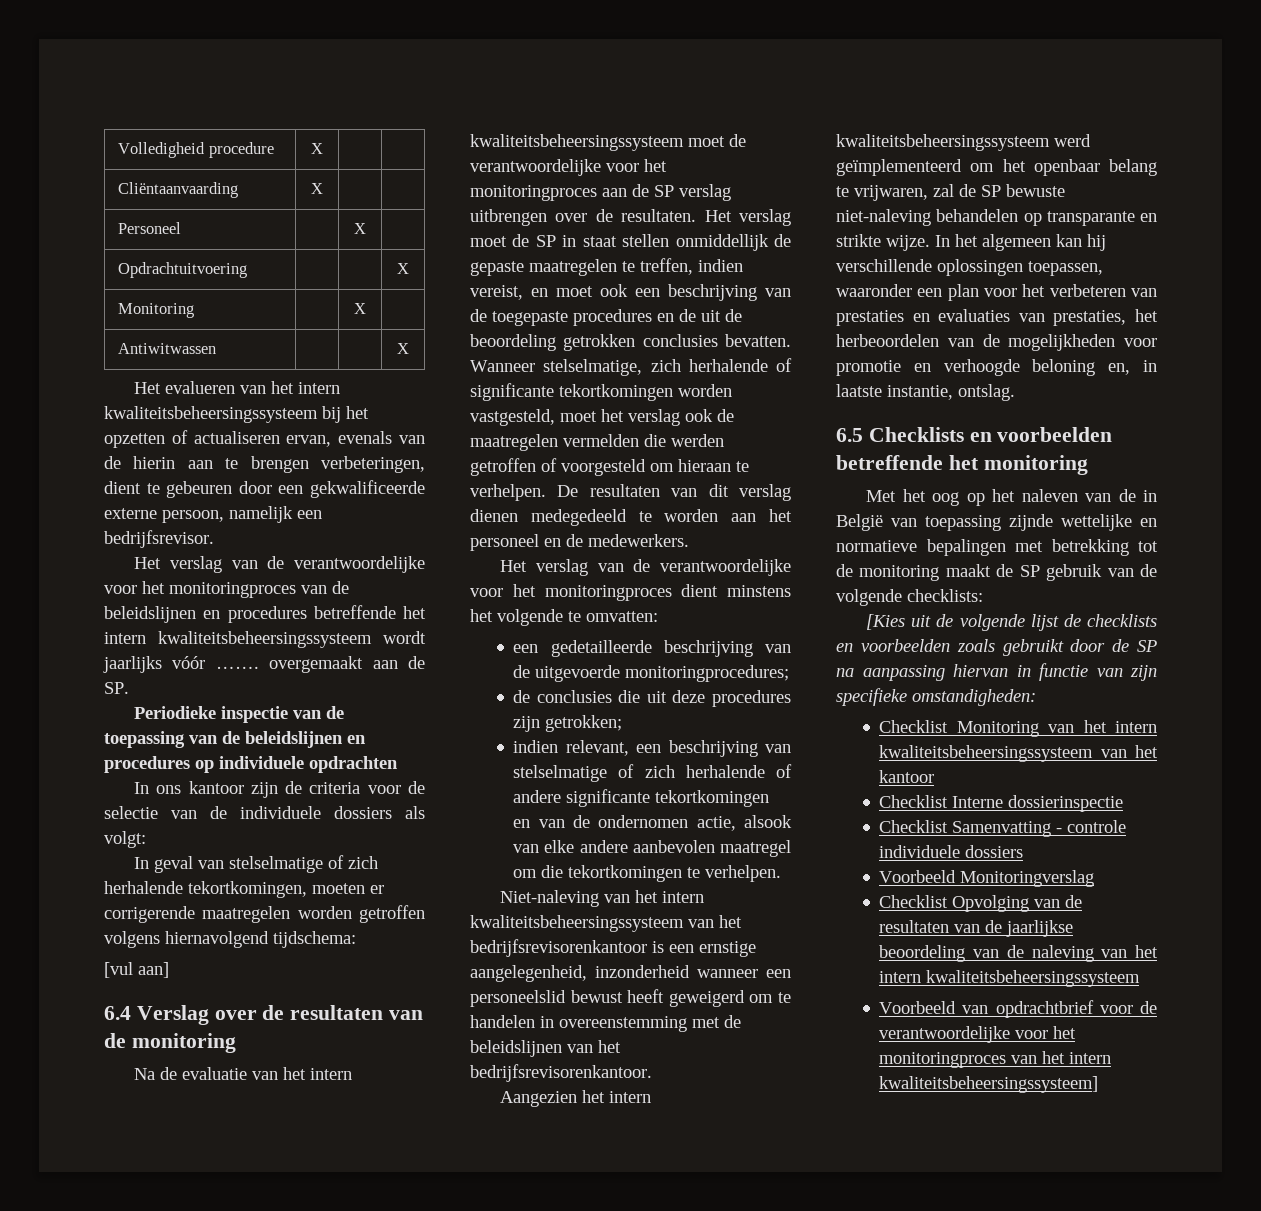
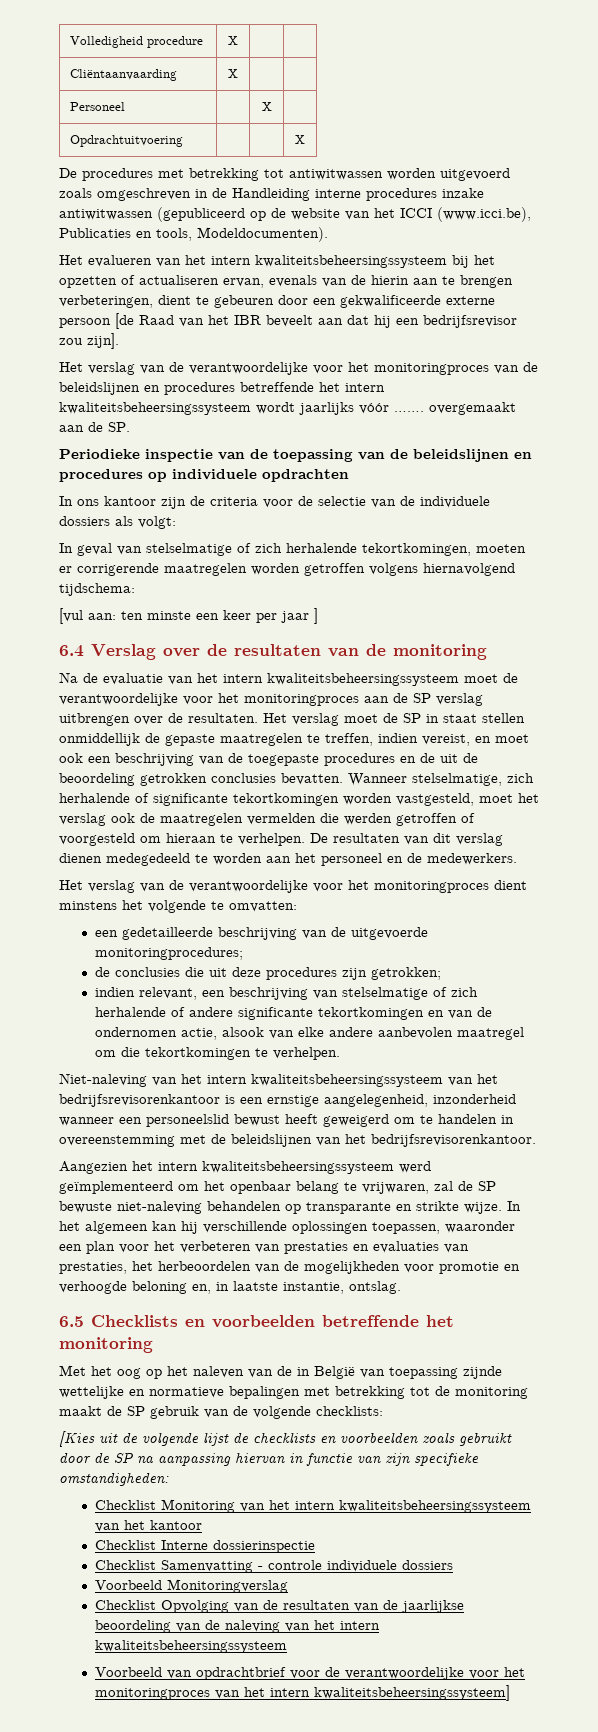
[118,303,195,318] [354,303,366,314] [118,343,217,354] [397,343,409,354] // Monitoring | | X | // Antiwitwassen | | | X -> [59,168,510,181] [59,188,484,201] [59,207,531,222] [59,227,328,242] // De procedures met betrekking tot antiwitwassen worden uitgevoerd zoals omgeschreven in de Handleiding interne procedures inzake antiwitwassen (gepubliceerd op de website van het ICCI (www.icci.be), Publicaties en tools, Modeldocumenten).
[162,506,322,523] [104,530,214,548] persoon, namelijk een bedrijfsrevisor. -> [59,313,517,329] [59,333,119,349] persoon [de Raad van het IBR beveelt aan dat hij een bedrijfsrevisor zou zijn].
[138,962,169,978] aan] -> [88,608,318,624] aan: ten minste een keer per jaar ]

